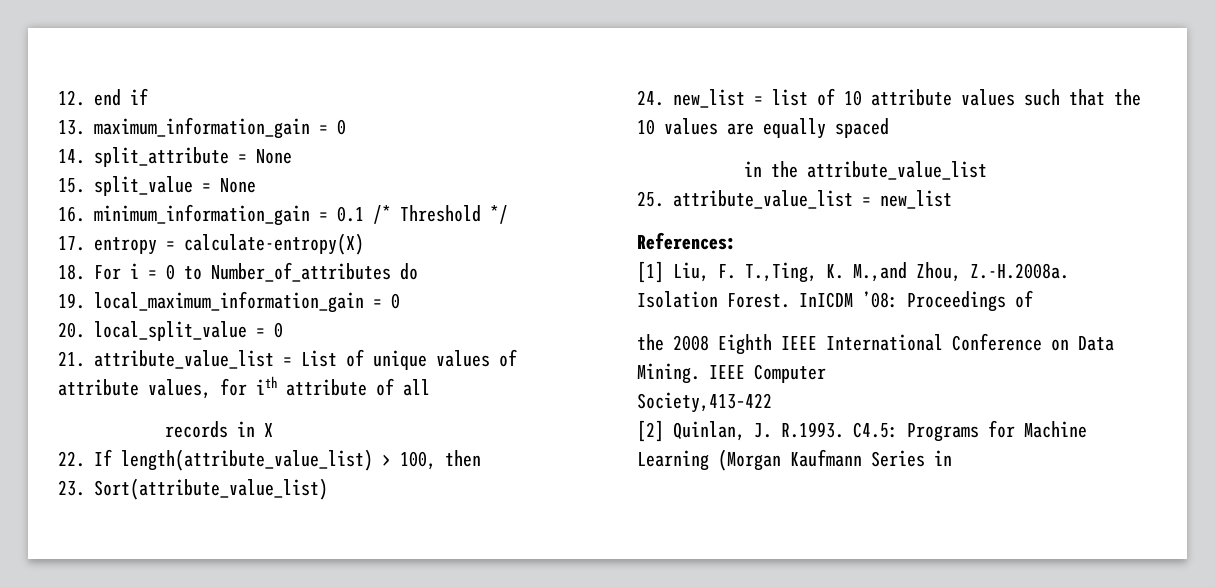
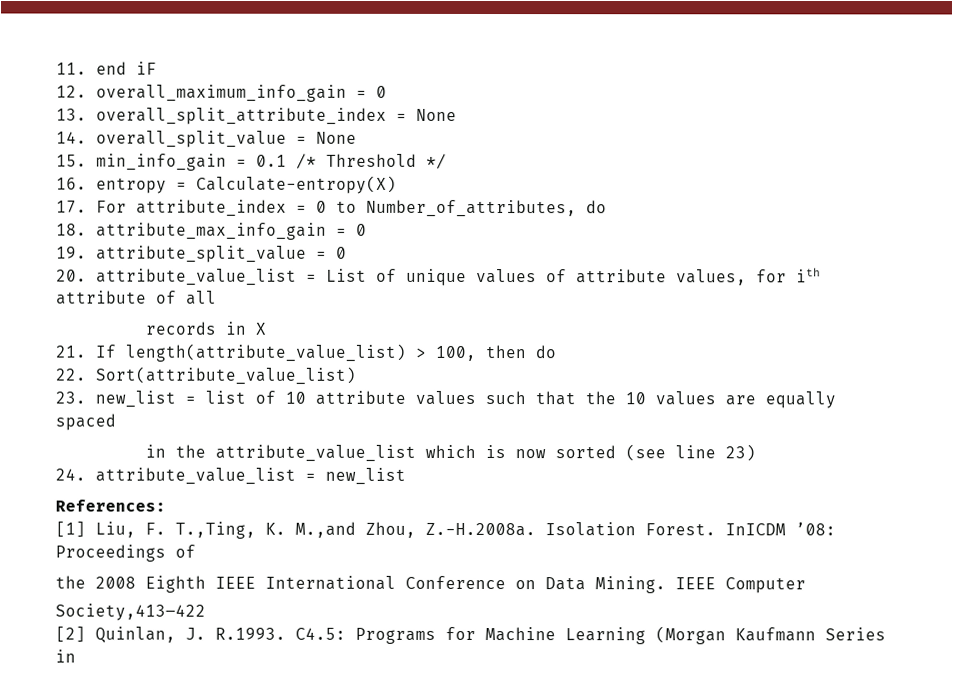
[58,88,148,106] [58,117,346,139] 12. end if // 13. maximum_information_gain = 0 -> [56,61,157,75] [56,84,387,102] [56,107,457,125] 11. end iF // 12. overall_maximum_info_gain = 0 // 13. overall_split_attribute_index = None
[94,147,229,167] split_attribute -> [96,130,287,148] overall_split_value
[94,176,256,196] [58,204,310,226] split_value = None // 16. minimum_information_gain -> [96,153,227,171] min_info_gain
[58,236,85,251] 17. -> [56,177,87,190] 16.
[184,233,364,255] [58,263,139,280] calculate-entropy(X) // 18. For i -> [196,175,397,194] [56,199,287,217] Calculate-entropy(X) // 17. For attribute_index
[211,262,418,282] Number_of_attributes do -> [366,199,607,218] [56,222,367,240] Number_of_attributes, do // 18. attribute_max_info_gain = 0
[94,291,364,313] local_maximum_information_gain -> [96,245,307,263] attribute_split_value
[94,321,283,341] [58,351,85,367] local_split_value = 0 // 21. -> (87, 275) none
[58,451,85,467] 22. -> [55,345,87,358] 21.
(481, 458) none -> [535,345,557,359] [55,366,356,385] do // 22. Sort(attribute_value_list)
[94,478,328,500] [637,90,664,106] Sort(attribute_value_list) // 24. -> (86, 397) none
[637,191,664,207] // 25. -> [424,444,756,462] [55,468,86,481] which is now sorted (see line 23) // 24.

